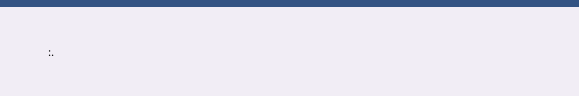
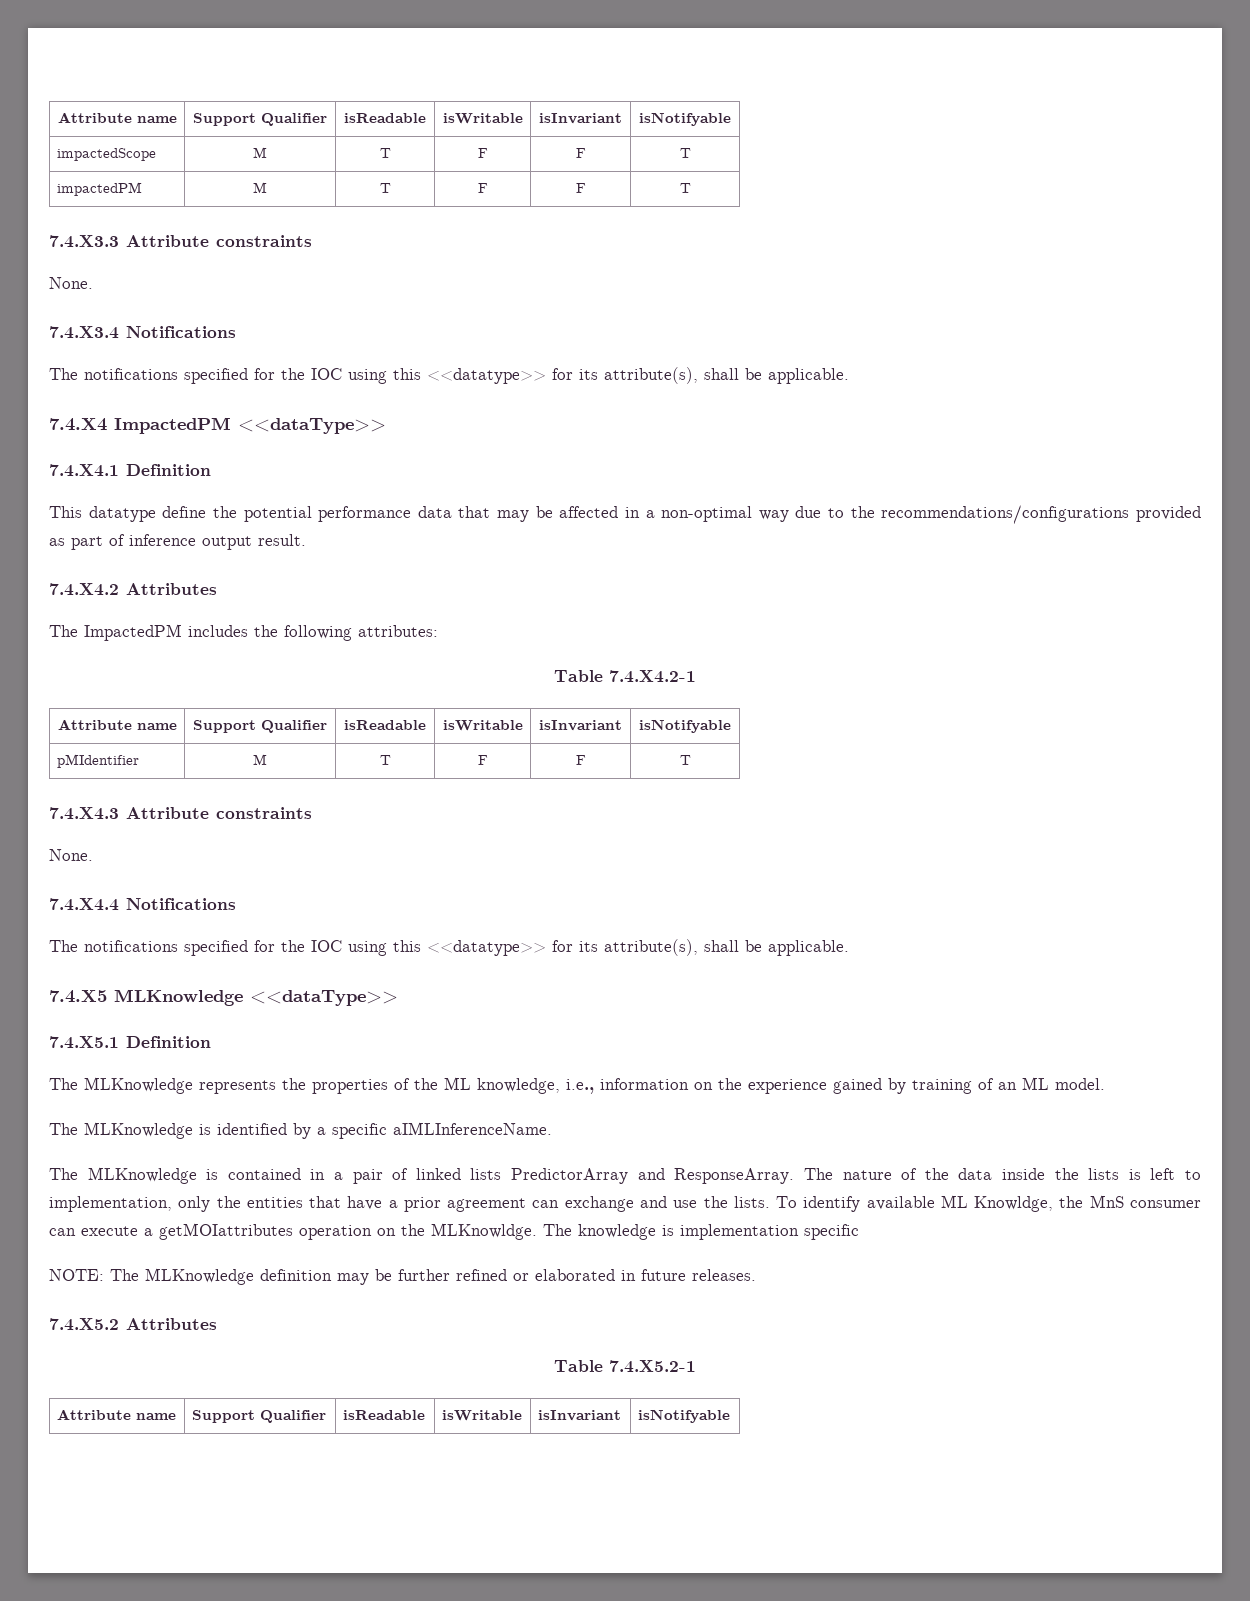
[48,50,54,56] :. -> [57,112,177,123] [193,113,327,126] [344,113,426,123] [442,113,523,124] [539,113,622,124] [639,112,731,126] [56,148,156,161] [253,147,267,158] [379,148,391,158] [477,148,488,158] [575,148,586,158] [679,148,691,158] [56,182,142,196] [253,182,267,193] [379,183,391,193] [477,183,488,193] [575,183,586,193] [679,183,691,193] [49,235,312,248] [49,277,93,289] [49,326,236,339] [49,367,849,384] [49,417,386,434] [49,464,211,477] [49,505,1201,524] [49,534,306,550] [49,583,217,596] [49,624,438,641] [554,670,696,683] [57,719,177,730] [193,720,327,733] [344,720,426,730] [442,720,523,731] [539,720,622,731] [639,719,731,733] [56,754,139,768] [253,754,267,765] [379,755,391,765] [477,755,488,765] [575,755,586,765] [679,755,691,765] [49,807,312,820] [49,849,93,861] [49,898,236,911] [49,939,849,956] [49,989,398,1006] [49,1036,211,1049] [49,1077,1105,1094] [49,1122,552,1139] [49,1167,1201,1184] [49,1195,1201,1212] [49,1223,859,1240] [49,1268,756,1285] [49,1318,217,1331] [554,1360,696,1373] [56,1409,176,1420] [191,1410,326,1423] [342,1410,425,1420] [441,1410,522,1421] [537,1410,621,1421] [637,1409,730,1423] Attribute name | Support Qualifier | isReadable | isWritable | isInvariant | isNotifyable // impactedScope | M | T | F | F | T // impactedPM | M | T | F | F | T // 7.4.X3.3 Attribute constraints // None. // 7.4.X3.4 Notifications // The notifications specified for the IOC using this <<datatype>> for its attribute(s), shall be applicable. // 7.4.X4 ImpactedPM <<dataType>> // 7.4.X4.1 Definition // This datatype define the potential performance data that may be affected in a non-optimal way due to the recommendations/configurations provided as part of inference output result. // 7.4.X4.2 Attributes // The ImpactedPM includes the following attributes: // Table 7.4.X4.2-1 // Attribute name | Support Qualifier | isReadable | isWritable | isInvariant | isNotifyable // pMIdentifier | M | T | F | F | T // 7.4.X4.3 Attribute constraints // None. // 7.4.X4.4 Notifications // The notifications specified for the IOC using this <<datatype>> for its attribute(s), shall be applicable. // 7.4.X5 MLKnowledge <<dataType>> // 7.4.X5.1 Definition // The MLKnowledge represents the properties of the ML knowledge, i.e., information on the experience gained by training of an ML model. // The MLKnowledge is identified by a specific aIMLInferenceName. // The MLKnowledge is contained in a pair of linked lists PredictorArray and ResponseArray. The nature of the data inside the lists is left to implementation, only the entities that have a prior agreement can exchange and use the lists. To identify available ML Knowldge, the MnS consumer can execute a getMOIattributes operation on the MLKnowldge. The knowledge is implementation specific // NOTE: The MLKnowledge definition may be further refined or elaborated in future releases. // 7.4.X5.2 Attributes // Table 7.4.X5.2-1 // Attribute name | Support Qualifier | isReadable | isWritable | isInvariant | isNotifyable

